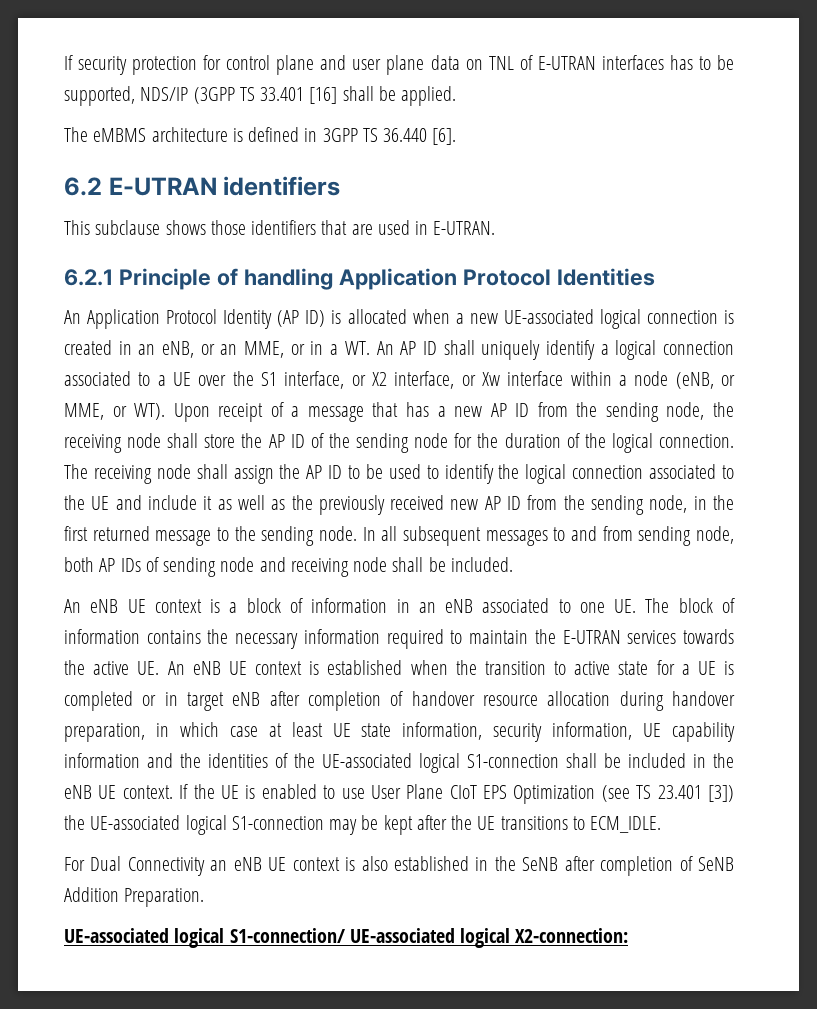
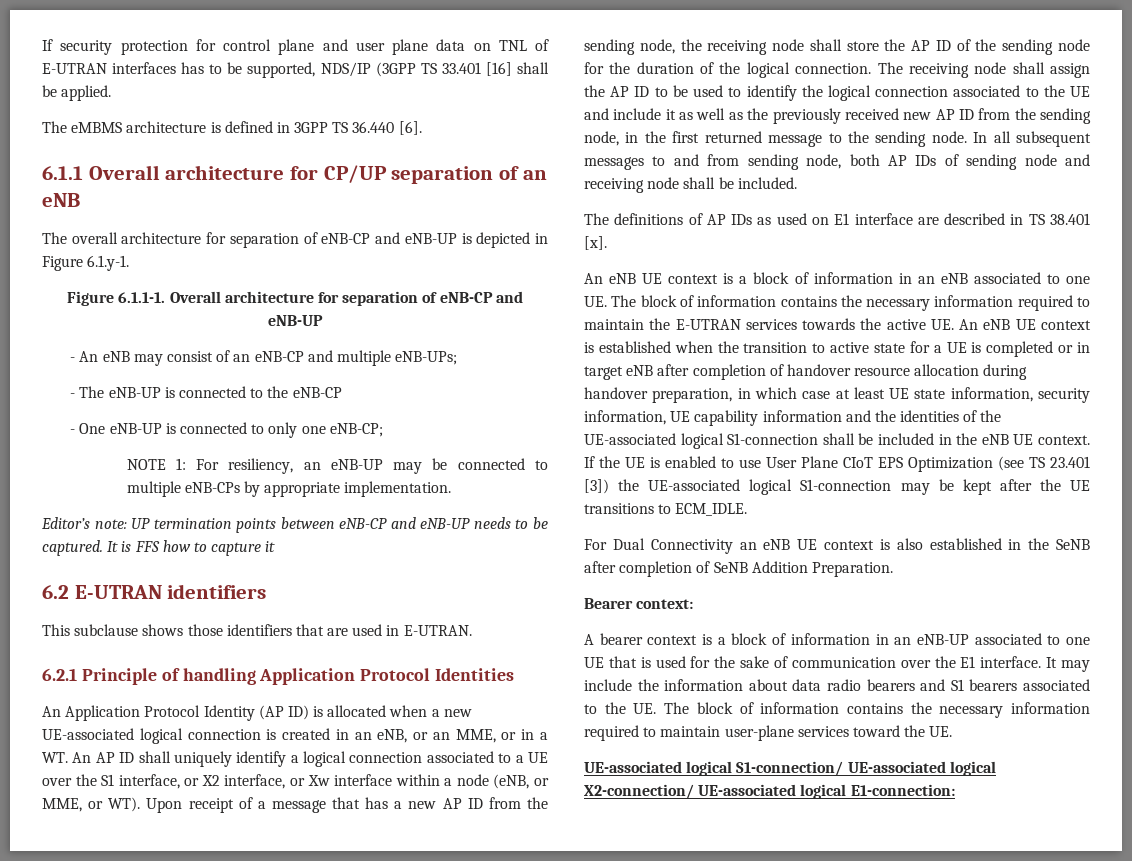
(457, 136) none -> [42,165,547,184] [42,193,80,207] [42,232,549,248] [42,255,130,271] [67,291,523,306] [268,315,323,326] [70,350,458,366] [70,386,342,398] [70,422,383,438] [126,458,549,474] [126,481,452,497] [41,517,548,533] [42,540,276,556] // 6.1.1 Overall architecture for CP/UP separation of an eNB // The overall architecture for separation of eNB-CP and eNB-UP is depicted in Figure 6.1.y-1. // Figure 6.1.1-1. Overall architecture for separation of eNB-CP and eNB-UP // - An eNB may consist of an eNB-CP and multiple eNB-UPs; // - The eNB-UP is connected to the eNB-CP // - One eNB-UP is connected to only one eNB-CP; // NOTE 1: For resiliency, an eNB-UP may be connected to multiple eNB-CPs by appropriate implementation. // Editor’s note: UP termination points between eNB-CP and eNB-UP needs to be captured. It is FFS how to capture it
(513, 564) none -> [584,213,1090,225] [584,236,607,250] // The definitions of AP IDs as used on E1 interface are described in TS 38.401 [x].
(205, 897) none -> [584,598,694,609] [584,633,1090,645] [584,656,1090,672] [584,679,1090,691] [584,702,1090,718] [584,725,953,741] // Bearer context: // A bearer context is a block of information in an eNB-UP associated to one UE that is used for the sake of communication over the E1 interface. It may include the information about data radio bearers and S1 bearers associated to the UE. The block of information contains the necessary information required to maintain user-plane services toward the UE.
[515,928,629,943] X2-connection: -> [584,784,955,799] X2-connection/ UE-associated logical E1-connection:

